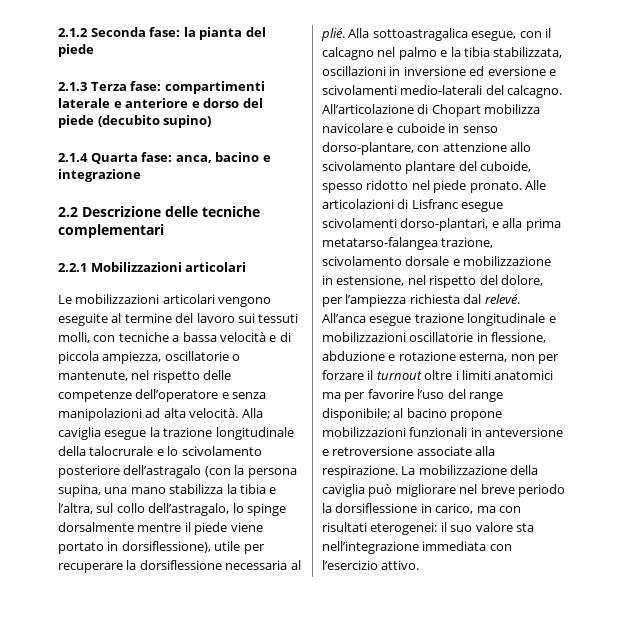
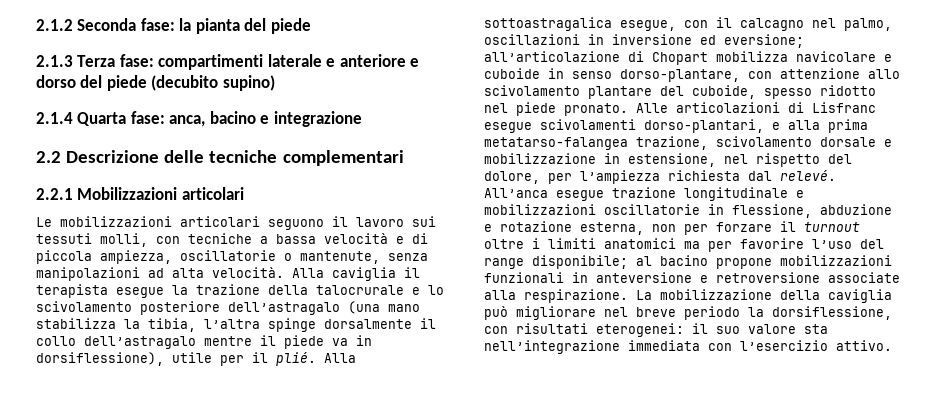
[218,297,272,307] [58,313,194,326] vengono eseguite al termine del -> [268,216,348,230] seguono il
[131,370,232,383] [58,389,229,402] nel rispetto delle competenze dell’operatore e -> (380, 257) none
(101, 433) none -> [404,267,420,278] [36,284,108,298] il terapista
[215,427,294,440] longitudinale -> (260, 289) none
[204,465,297,478] [58,484,277,497] [58,503,286,516] [58,522,134,532] (con la persona supina, una mano stabilizza la tibia e l’altra, sul collo dell’astragalo, lo spinge dorsalmente -> [348,301,420,314] [36,318,436,332] [36,336,196,349] (una mano stabilizza la tibia, l’altra spinge dorsalmente il collo dell’astragalo
[230,522,263,532] [58,542,104,554] viene portato -> [332,338,348,346] va
[58,560,301,573] recuperare la dorsiflessione necessaria al -> [252,352,268,363] il
[398,47,563,60] [322,66,556,76] [322,85,563,98] [322,104,414,114] palmo e la tibia stabilizzata, oscillazioni in inversione ed eversione e scivolamenti medio-laterali del calcagno. All’articolazione -> [844,18,892,31] [484,34,804,48] [484,51,620,62] palmo, oscillazioni in inversione ed eversione; all’articolazione
[335,503,496,514] dorsiflessione in carico, ma -> [772,306,892,320] dorsiflessione,

